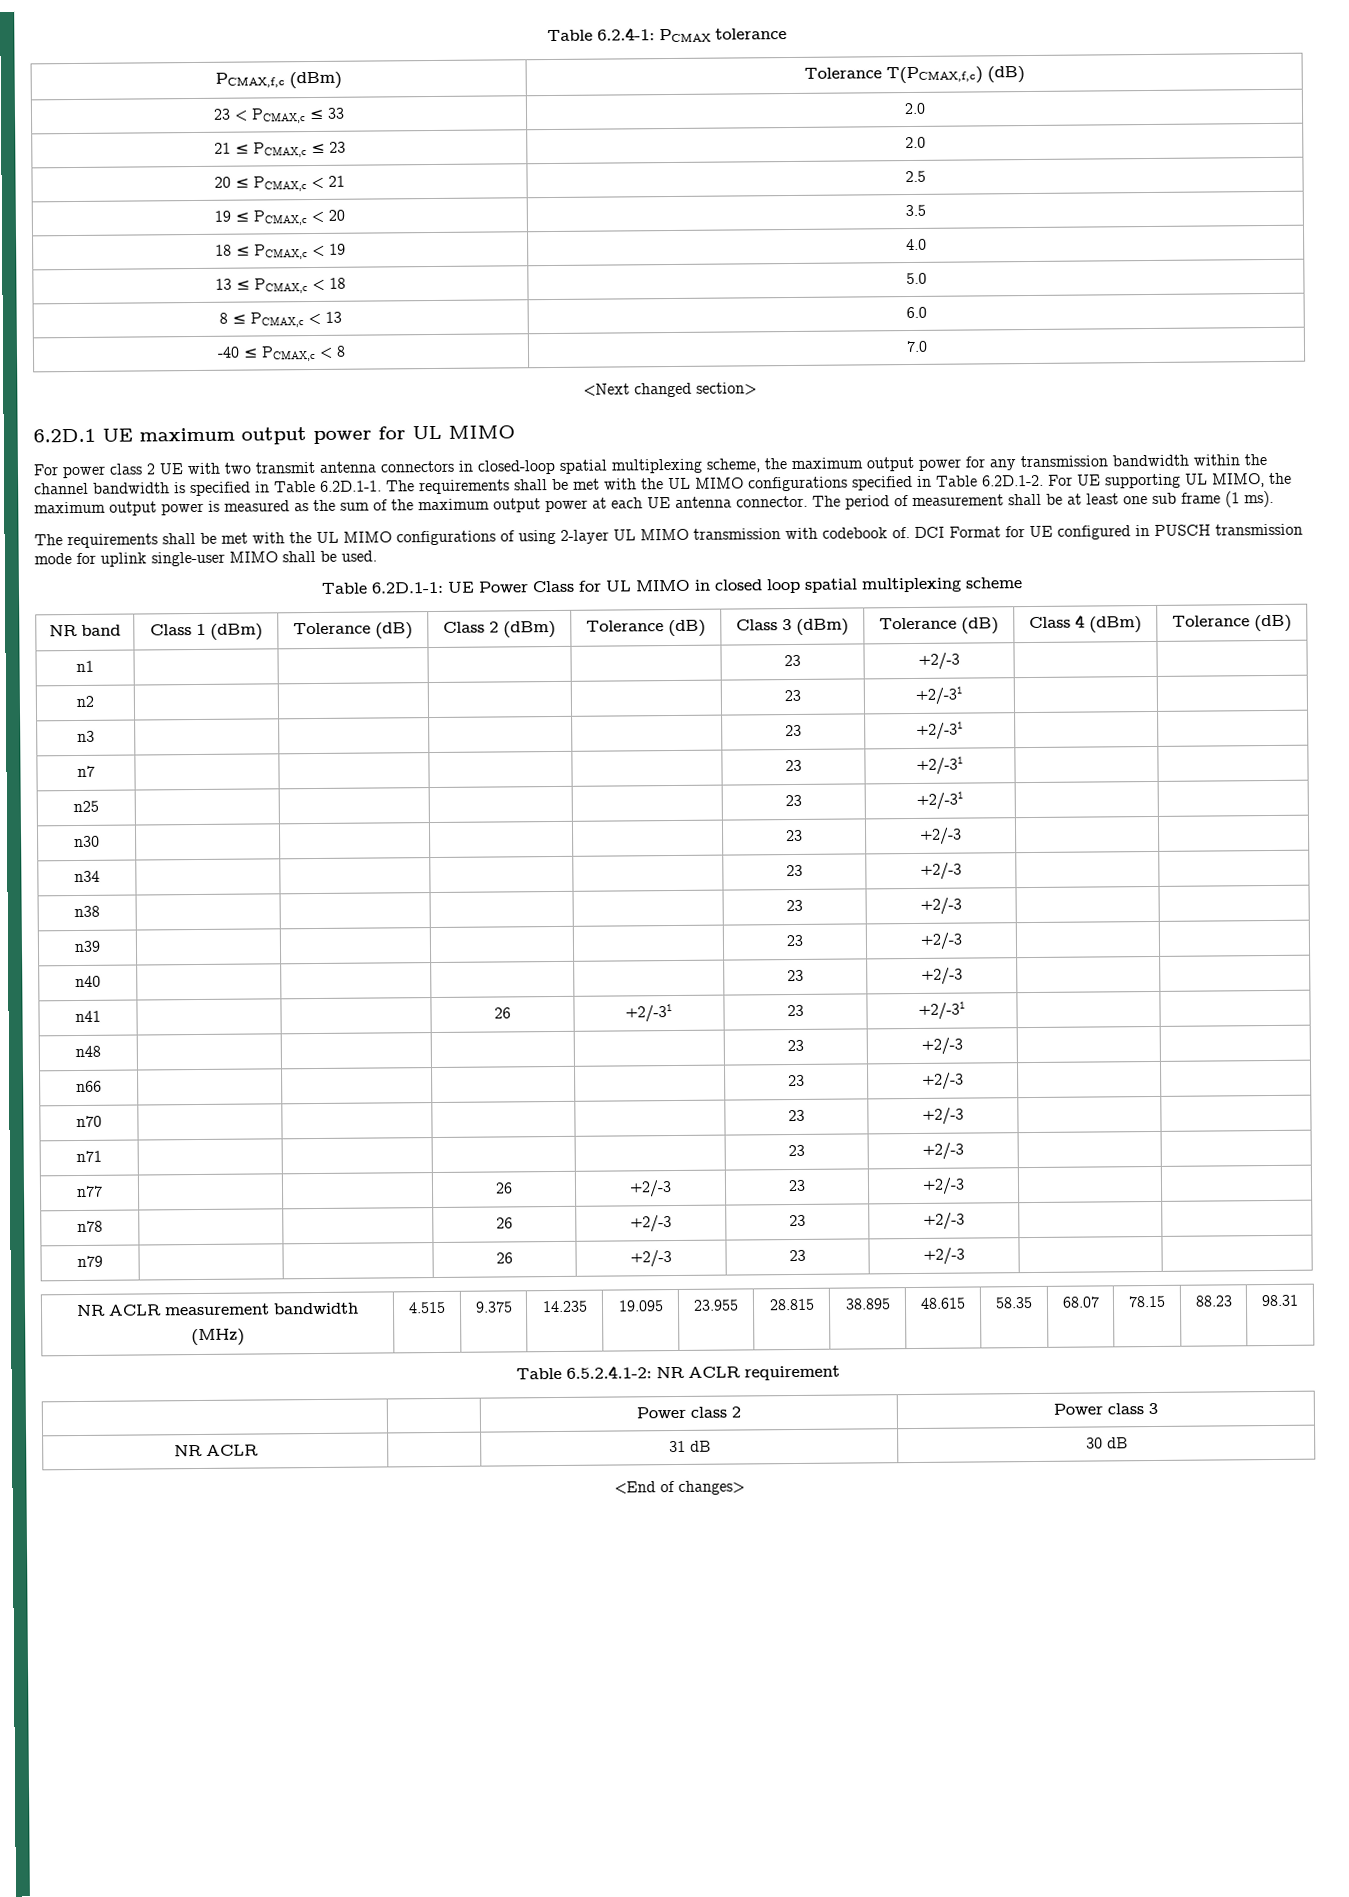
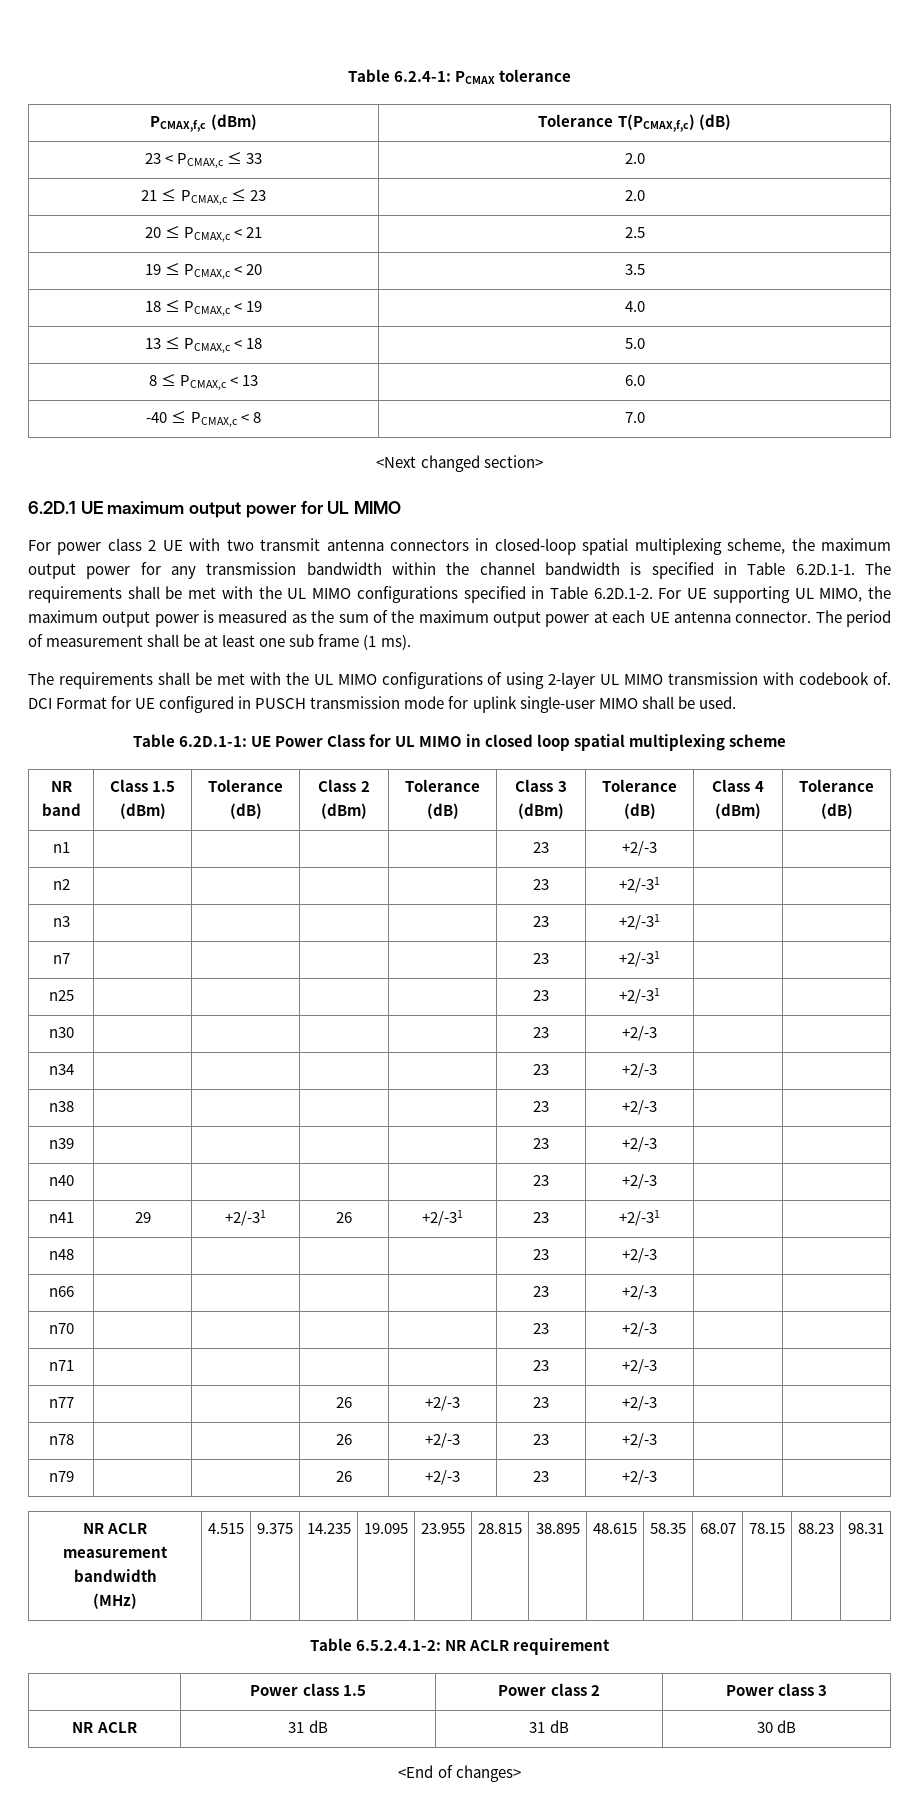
[195,623,206,636] 1 -> [152,781,176,792] 1.5
(101, 1016) | -> [134,1212,151,1223] [225,1210,266,1226] 29 | +2/-31
(840, 1373) none -> [250,1683,366,1696] Power class 1.5
(259, 1450) none -> [288,1720,328,1733] 31 dB

